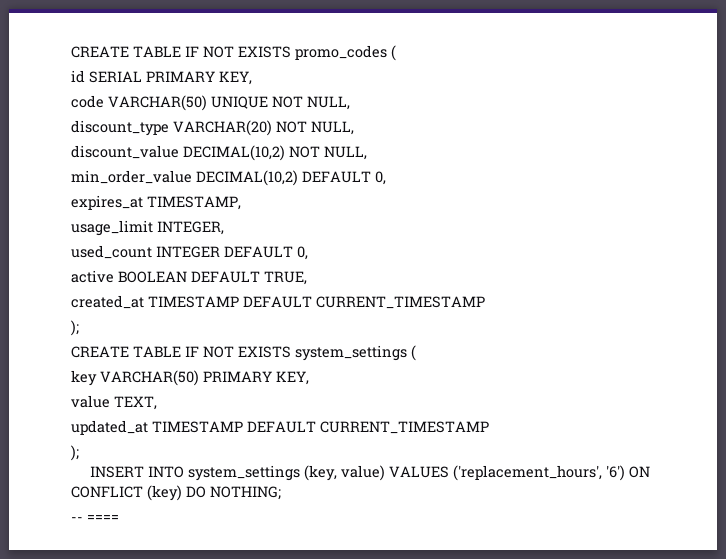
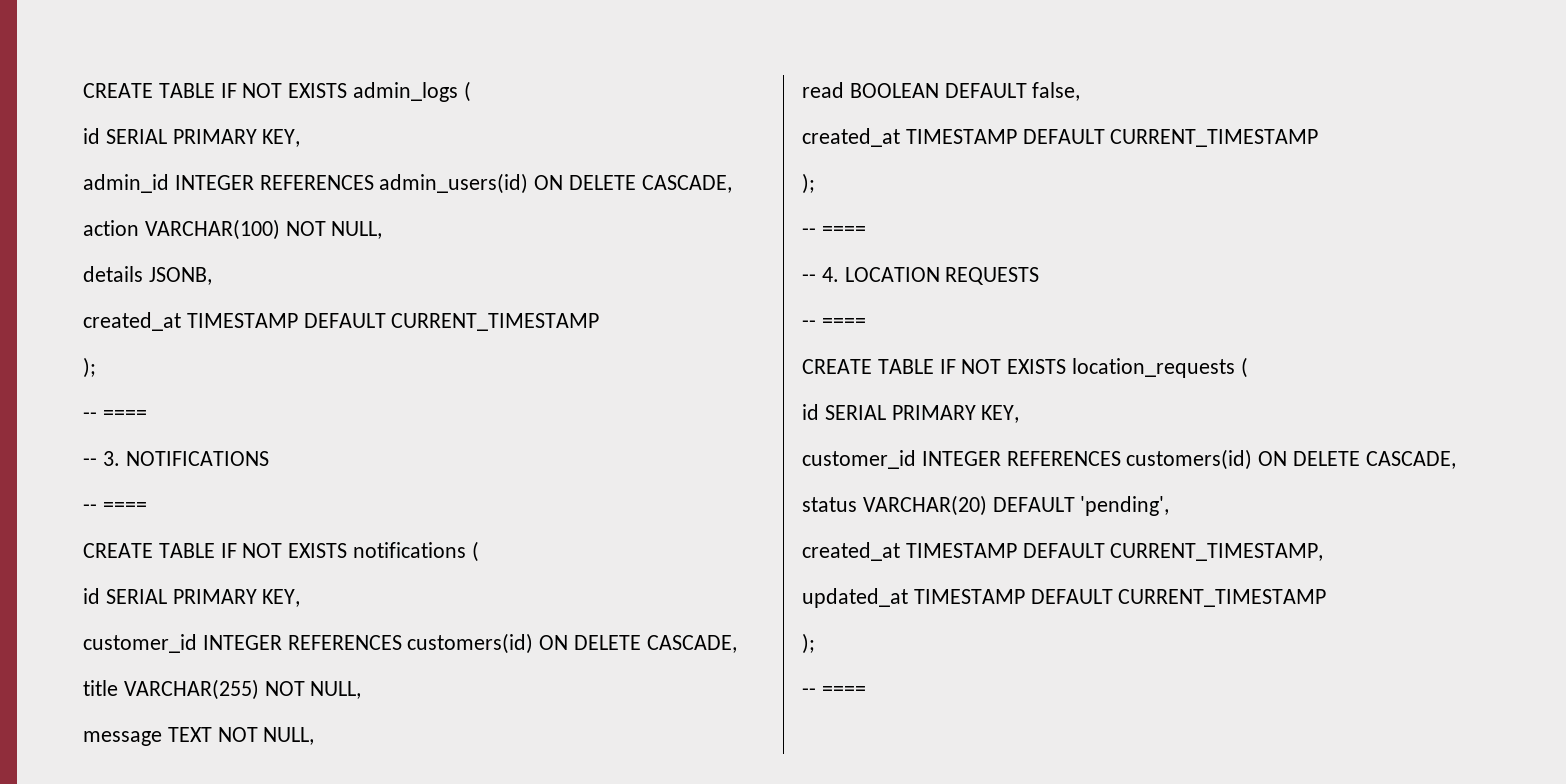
[71,45,396,61] [71,70,252,85] [71,95,350,111] [71,120,354,136] [71,145,367,161] [71,170,386,186] [71,195,241,210] [71,220,224,236] [71,245,308,260] [71,270,307,285] [71,295,485,309] [71,320,79,336] [71,345,416,361] [71,370,309,386] [71,395,157,410] CREATE TABLE IF NOT EXISTS promo_codes ( // id SERIAL PRIMARY KEY, // code VARCHAR(50) UNIQUE NOT NULL, // discount_type VARCHAR(20) NOT NULL, // discount_value DECIMAL(10,2) NOT NULL, // min_order_value DECIMAL(10,2) DEFAULT 0, // expires_at TIMESTAMP, // usage_limit INTEGER, // used_count INTEGER DEFAULT 0, // active BOOLEAN DEFAULT TRUE, // created_at TIMESTAMP DEFAULT CURRENT_TIMESTAMP // ); // CREATE TABLE IF NOT EXISTS system_settings ( // key VARCHAR(50) PRIMARY KEY, // value TEXT, -> [83,81,471,102] [83,128,301,147] [83,173,732,194] [83,219,383,240] [83,266,212,285] [83,312,600,331] [83,357,96,378] [83,410,147,420] [83,451,269,466] [83,502,147,512] [83,541,479,562] [83,588,301,607] [83,633,737,654] [83,679,362,700] [83,727,315,746] [802,82,1081,101] [802,128,1319,147] [802,173,815,194] [802,226,866,236] [802,267,1040,285] [802,318,866,328] [802,357,1248,378] [802,404,1020,423] [802,449,1456,470] [802,495,1170,516] [802,542,1324,561] CREATE TABLE IF NOT EXISTS admin_logs ( // id SERIAL PRIMARY KEY, // admin_id INTEGER REFERENCES admin_users(id) ON DELETE CASCADE, // action VARCHAR(100) NOT NULL, // details JSONB, // created_at TIMESTAMP DEFAULT CURRENT_TIMESTAMP // ); // -- ==== // -- 3. NOTIFICATIONS // -- ==== // CREATE TABLE IF NOT EXISTS notifications ( // id SERIAL PRIMARY KEY, // customer_id INTEGER REFERENCES customers(id) ON DELETE CASCADE, // title VARCHAR(255) NOT NULL, // message TEXT NOT NULL, // read BOOLEAN DEFAULT false, // created_at TIMESTAMP DEFAULT CURRENT_TIMESTAMP // ); // -- ==== // -- 4. LOCATION REQUESTS // -- ==== // CREATE TABLE IF NOT EXISTS location_requests ( // id SERIAL PRIMARY KEY, // customer_id INTEGER REFERENCES customers(id) ON DELETE CASCADE, // status VARCHAR(20) DEFAULT 'pending', // created_at TIMESTAMP DEFAULT CURRENT_TIMESTAMP,
[89,465,650,481] [71,485,281,501] // INSERT INTO system_settings (key, value) VALUES ('replacement_hours', '6') ON CONFLICT (key) DO NOTHING; -> (815, 643) none

